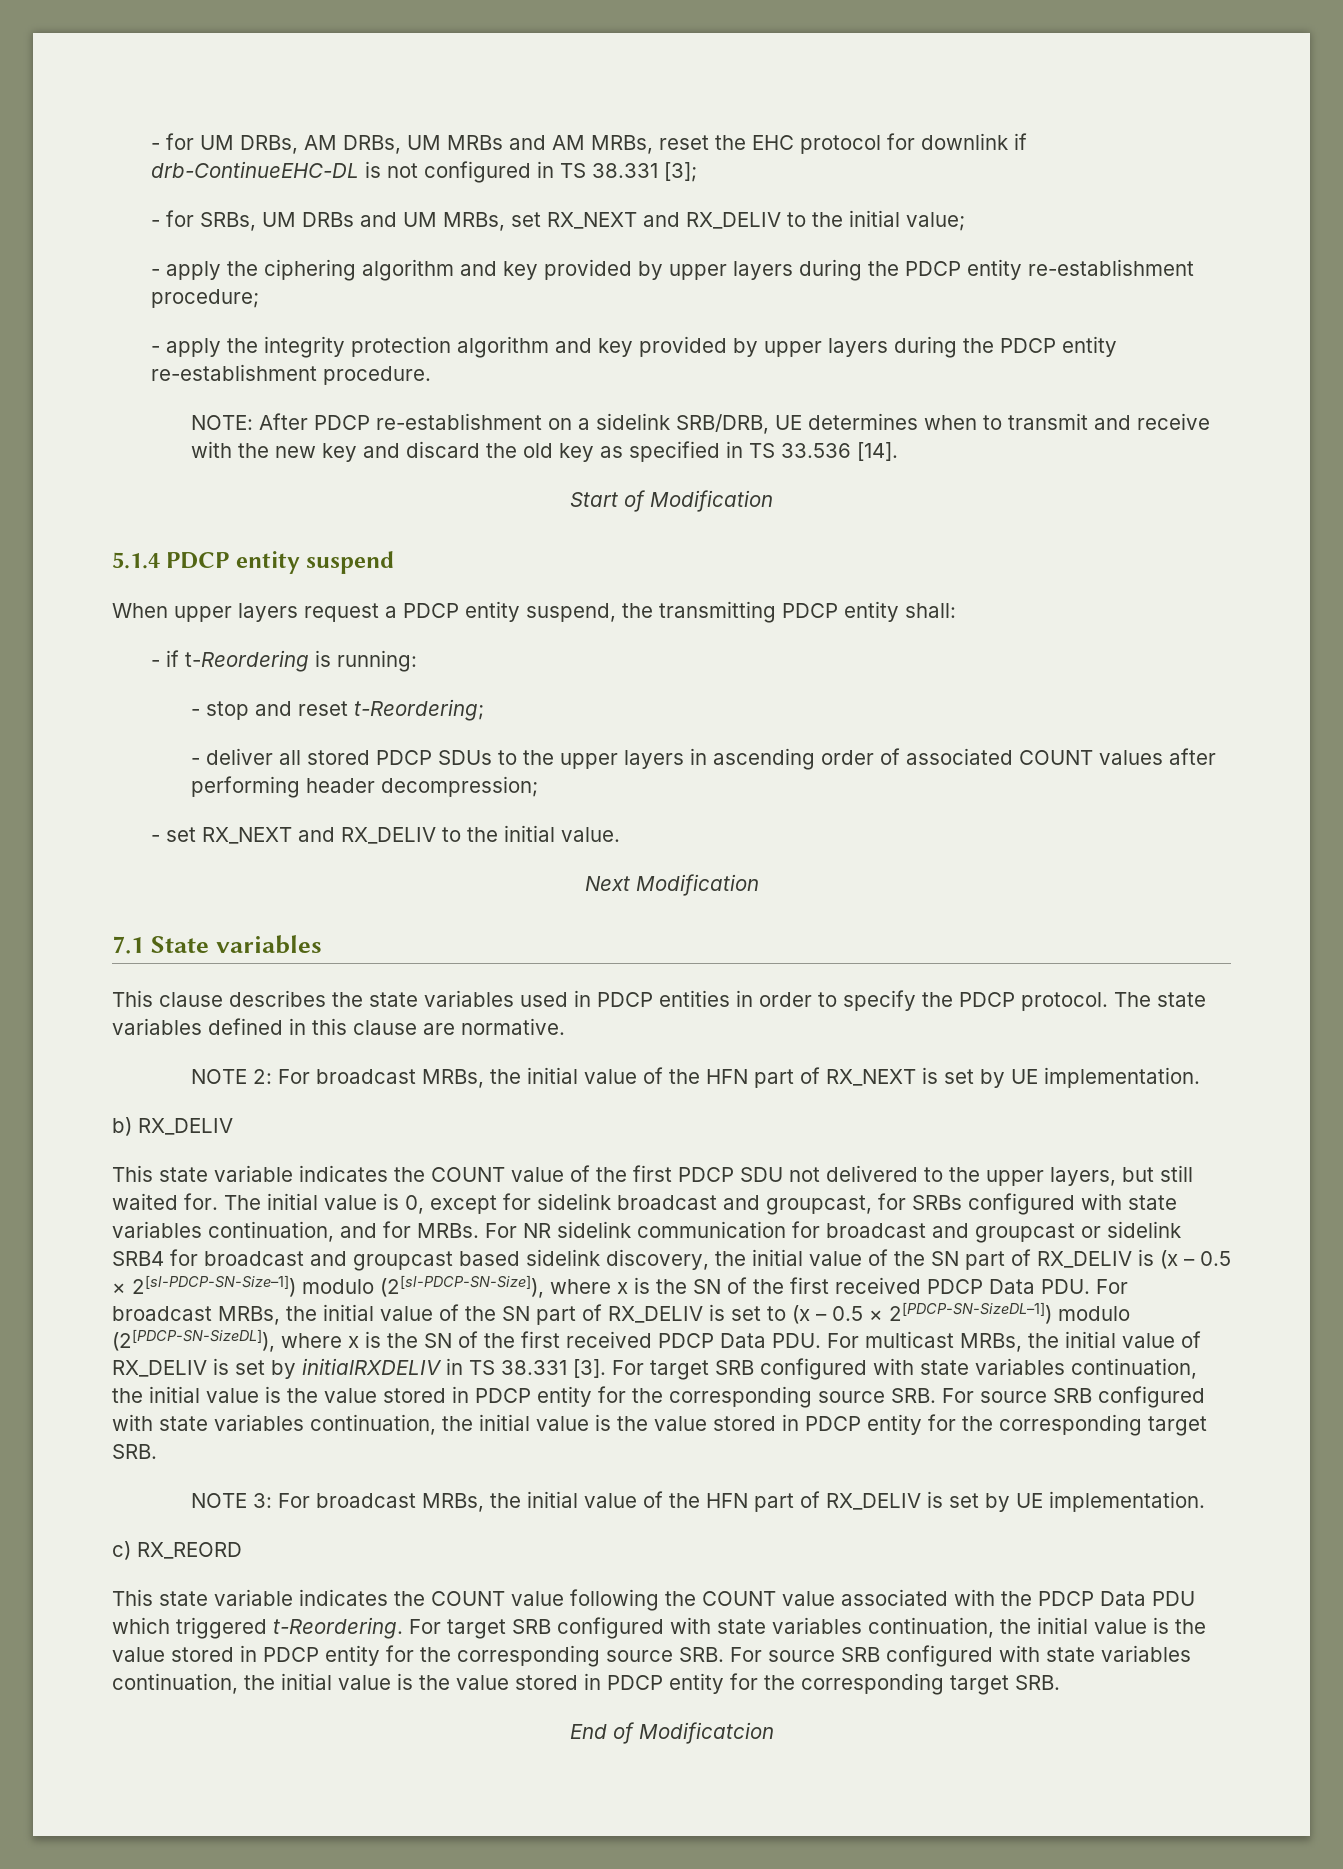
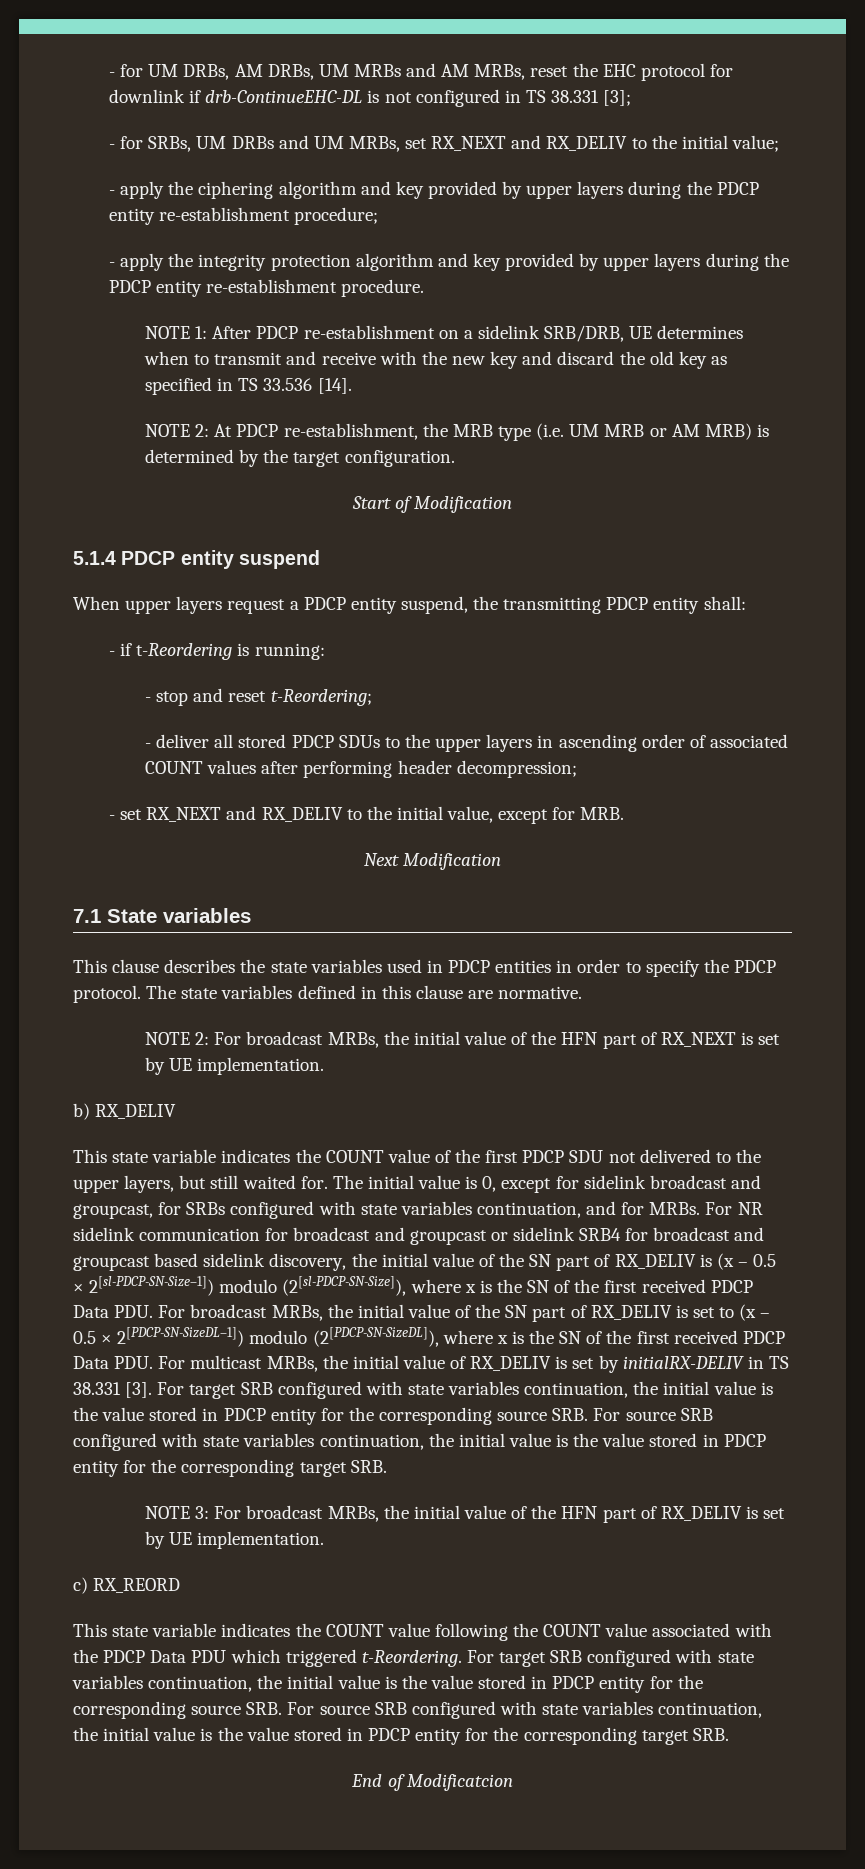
[190,415,253,430] NOTE: -> [145,326,208,339] NOTE 1:
(898, 451) none -> [145,423,769,441] [145,449,455,467] // NOTE 2: At PDCP re-establishment, the MRB type (i.e. UM MRB or AM MRB) is determined by the target configuration.
[561,827,621,842] value. -> [447,806,625,824] value, except for MRB.
[302,1358,442,1375] initialRXDELIV -> [622,1356,744,1369] initialRX-DELIV

